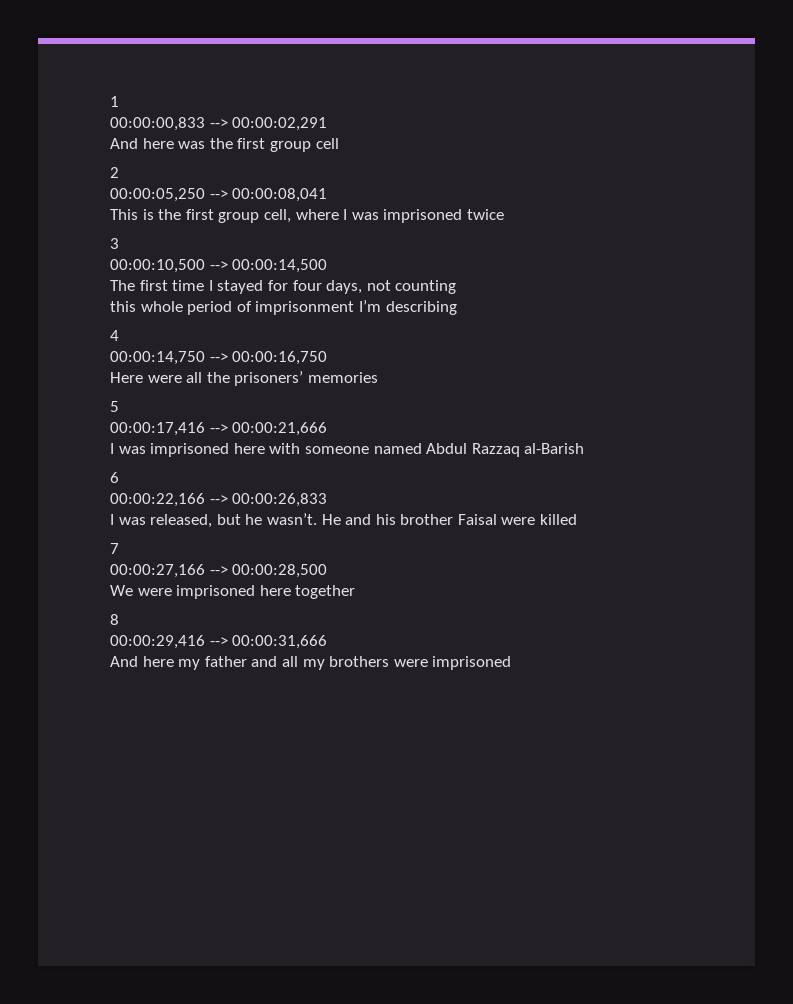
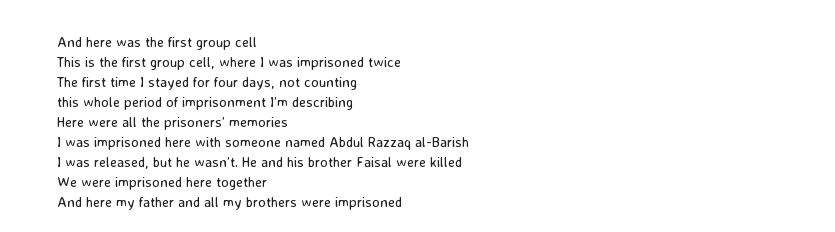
[110,96,119,107] [110,117,328,131] 1 // 00:00:00,833 --> 00:00:02,291 // -> (57, 42) none
[110,167,119,178] [110,188,328,202] // 2 // 00:00:05,250 --> 00:00:08,041 -> (257, 42) none
[110,238,119,249] [110,259,328,273] // 3 // 00:00:10,500 --> 00:00:14,500 -> (401, 62) none
[110,330,119,341] [110,351,328,365] // 4 // 00:00:14,750 --> 00:00:16,750 -> (353, 103) none
[110,401,119,412] [110,422,328,436] // 5 // 00:00:17,416 --> 00:00:21,666 -> (288, 122) none
[110,472,119,483] [110,493,328,507] // 6 // 00:00:22,166 --> 00:00:26,833 -> (469, 142) none
[110,543,119,554] [110,564,328,578] // 7 // 00:00:27,166 --> 00:00:28,500 -> (462, 162) none
[110,614,119,625] [110,635,328,649] // 8 // 00:00:29,416 --> 00:00:31,666 -> (267, 183) none

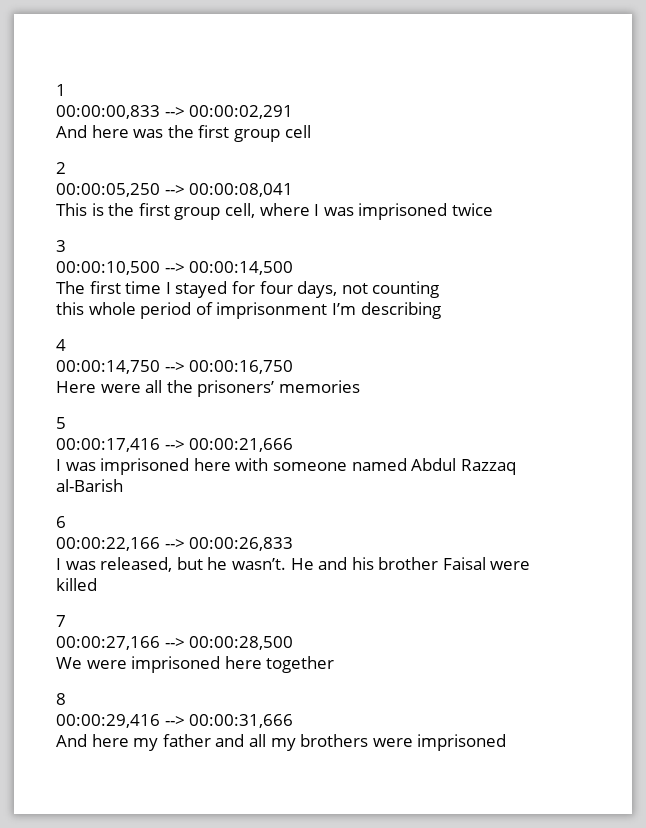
(57, 42) none -> [56,84,66,96] [56,105,294,119] 1 // 00:00:00,833 --> 00:00:02,291 //
(257, 42) none -> [56,162,66,174] [56,183,294,197] // 2 // 00:00:05,250 --> 00:00:08,041
(401, 62) none -> [56,240,66,252] [56,261,294,275] // 3 // 00:00:10,500 --> 00:00:14,500
(353, 103) none -> [56,339,66,351] [56,360,294,374] // 4 // 00:00:14,750 --> 00:00:16,750
(288, 122) none -> [56,417,66,429] [56,438,294,452] // 5 // 00:00:17,416 --> 00:00:21,666
(469, 142) none -> [56,516,66,528] [56,537,294,551] // 6 // 00:00:22,166 --> 00:00:26,833
(462, 162) none -> [56,615,66,627] [56,636,294,650] // 7 // 00:00:27,166 --> 00:00:28,500
(267, 183) none -> [56,693,66,705] [56,714,294,728] // 8 // 00:00:29,416 --> 00:00:31,666

